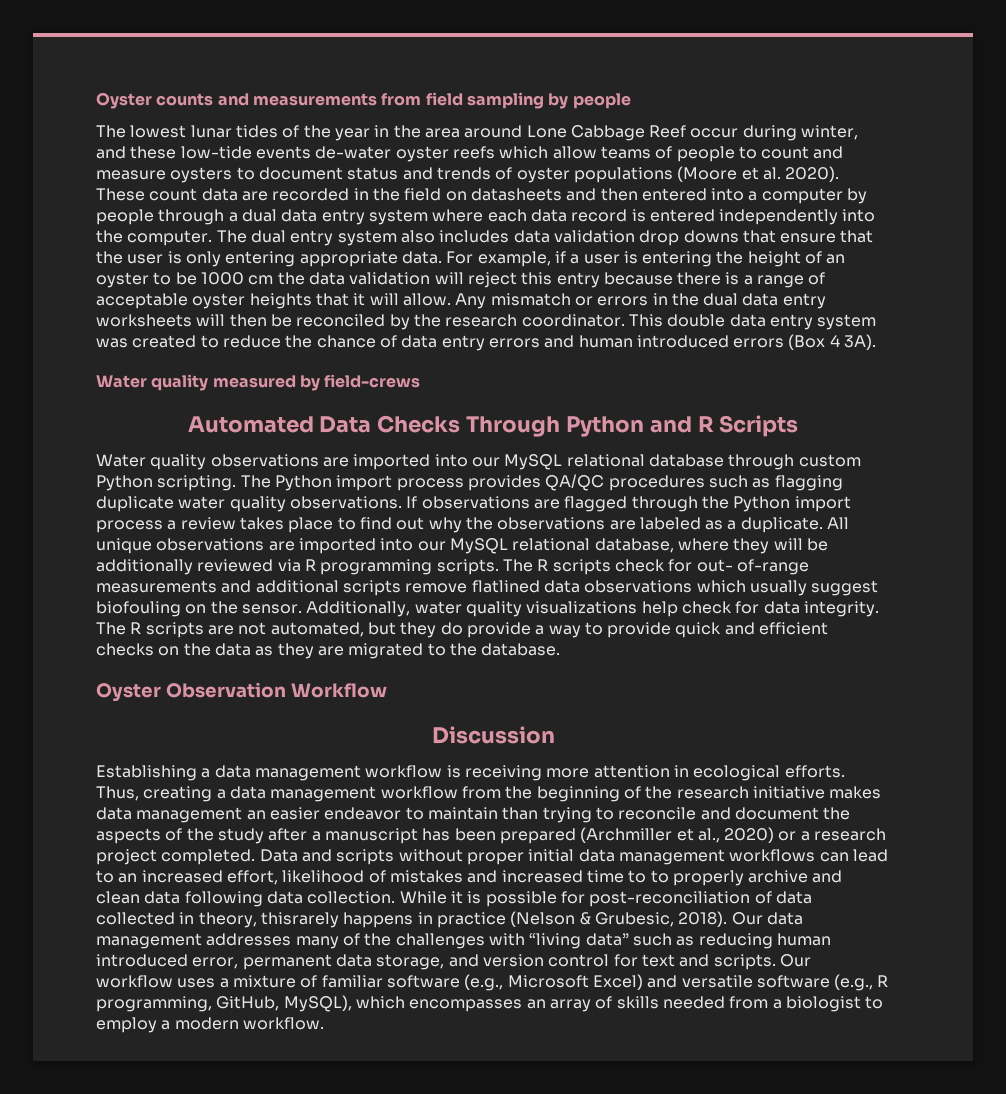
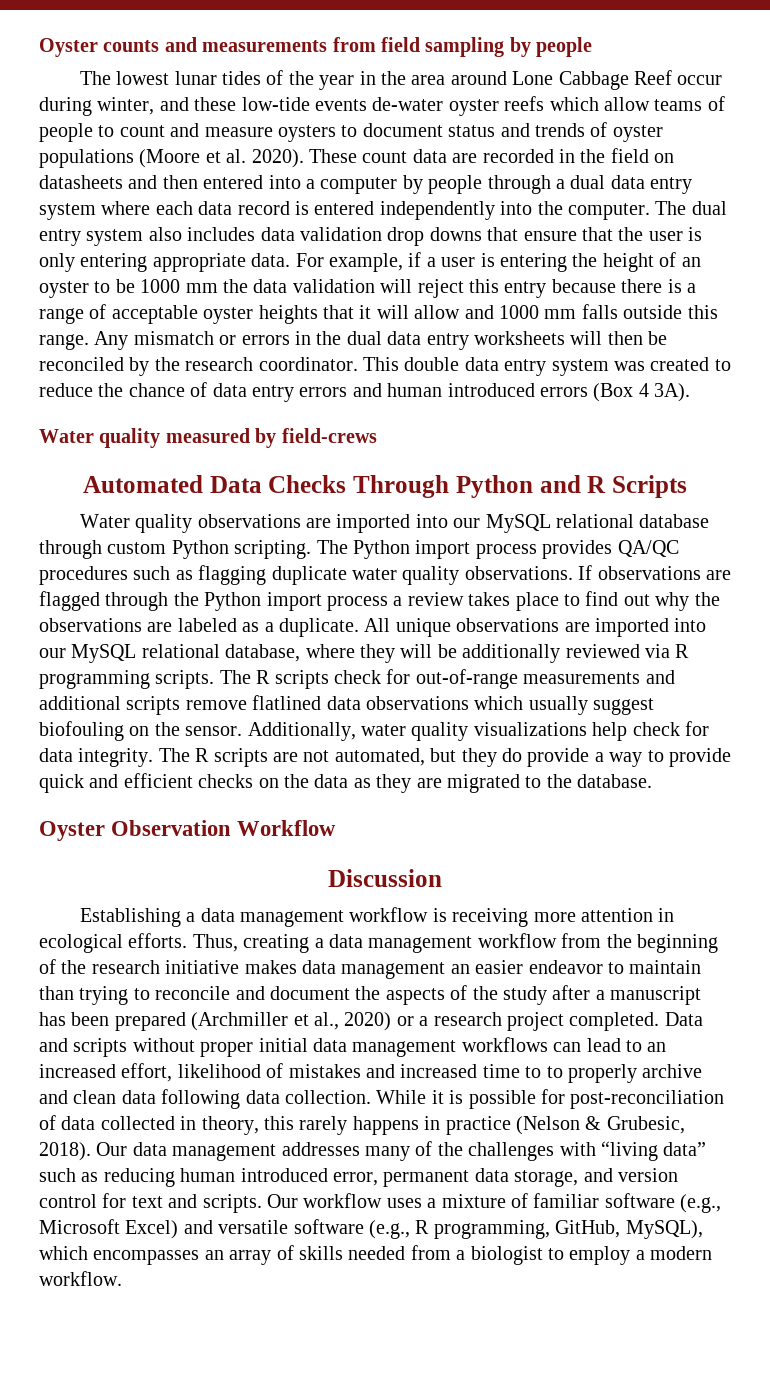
[248,275,274,285] cm -> [185,283,218,293] mm
[402,293,451,306] allow. -> [414,304,718,319] [39,334,89,350] allow and 1000 mm falls outside this range.
[696,559,809,575] out- of-range -> [415,669,518,689] out-of-range
[260,912,339,928] thisrarely -> [264,1116,348,1135] this rarely

